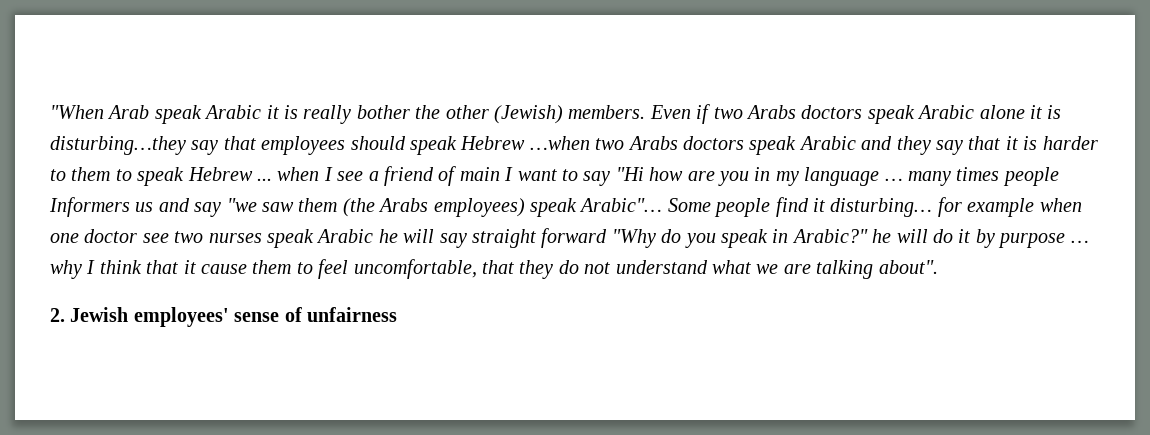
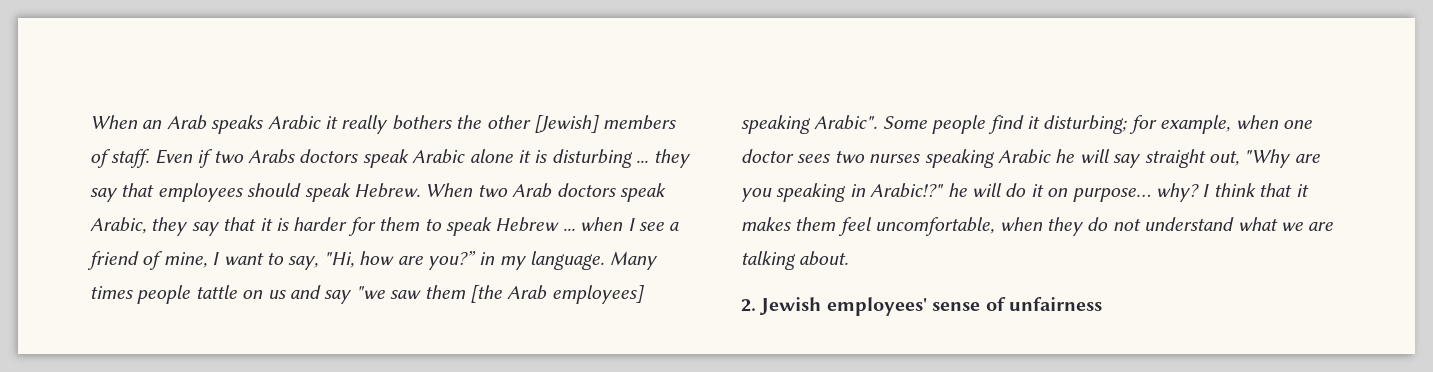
[50,105,646,124] "When Arab speak Arabic it is really bother the other (Jewish) members. -> [90,115,677,134] [90,149,151,168] When an Arab speaks Arabic it really bothers the other [Jewish] members of staff.
[50,136,186,155] disturbing…they -> [551,149,691,168] disturbing ... they
[460,136,893,155] Hebrew …when two Arabs doctors speak Arabic and -> [354,183,666,202] [90,217,146,234] Hebrew. When two Arab doctors speak Arabic,
[50,169,66,181] to -> [347,217,376,236] for
[459,167,500,181] main -> [163,252,207,268] mine,
[583,167,644,186] say "Hi -> [288,252,354,270] say, "Hi,
[717,171,749,186] you -> [428,250,476,270] you?”
[804,167,1059,186] [49,197,130,217] language … many times people Informers -> [530,251,658,270] [90,285,264,304] language. Many times people tattle on
[342,198,663,217] (the Arabs employees) speak Arabic"… -> [469,285,644,304] [741,115,878,134] [the Arab employees] speaking Arabic".
[830,197,1035,217] disturbing… for example -> [1043,115,1231,134] disturbing; for example,
[142,233,169,243] see -> [797,154,831,163] sees
[267,229,314,248] speak -> [924,149,995,168] speaking
[541,228,1089,248] [50,260,82,279] forward "Why do you speak in Arabic?" he will do it by purpose … why -> [1209,149,1320,168] [741,183,1199,202] out, "Why are you speaking in Arabic!?" he will do it on purpose… why?
[201,260,313,274] cause them to -> [741,217,837,231] makes them
[481,260,514,274] that -> [999,217,1043,231] when
[878,260,938,274] about". -> [799,251,849,266] about.

